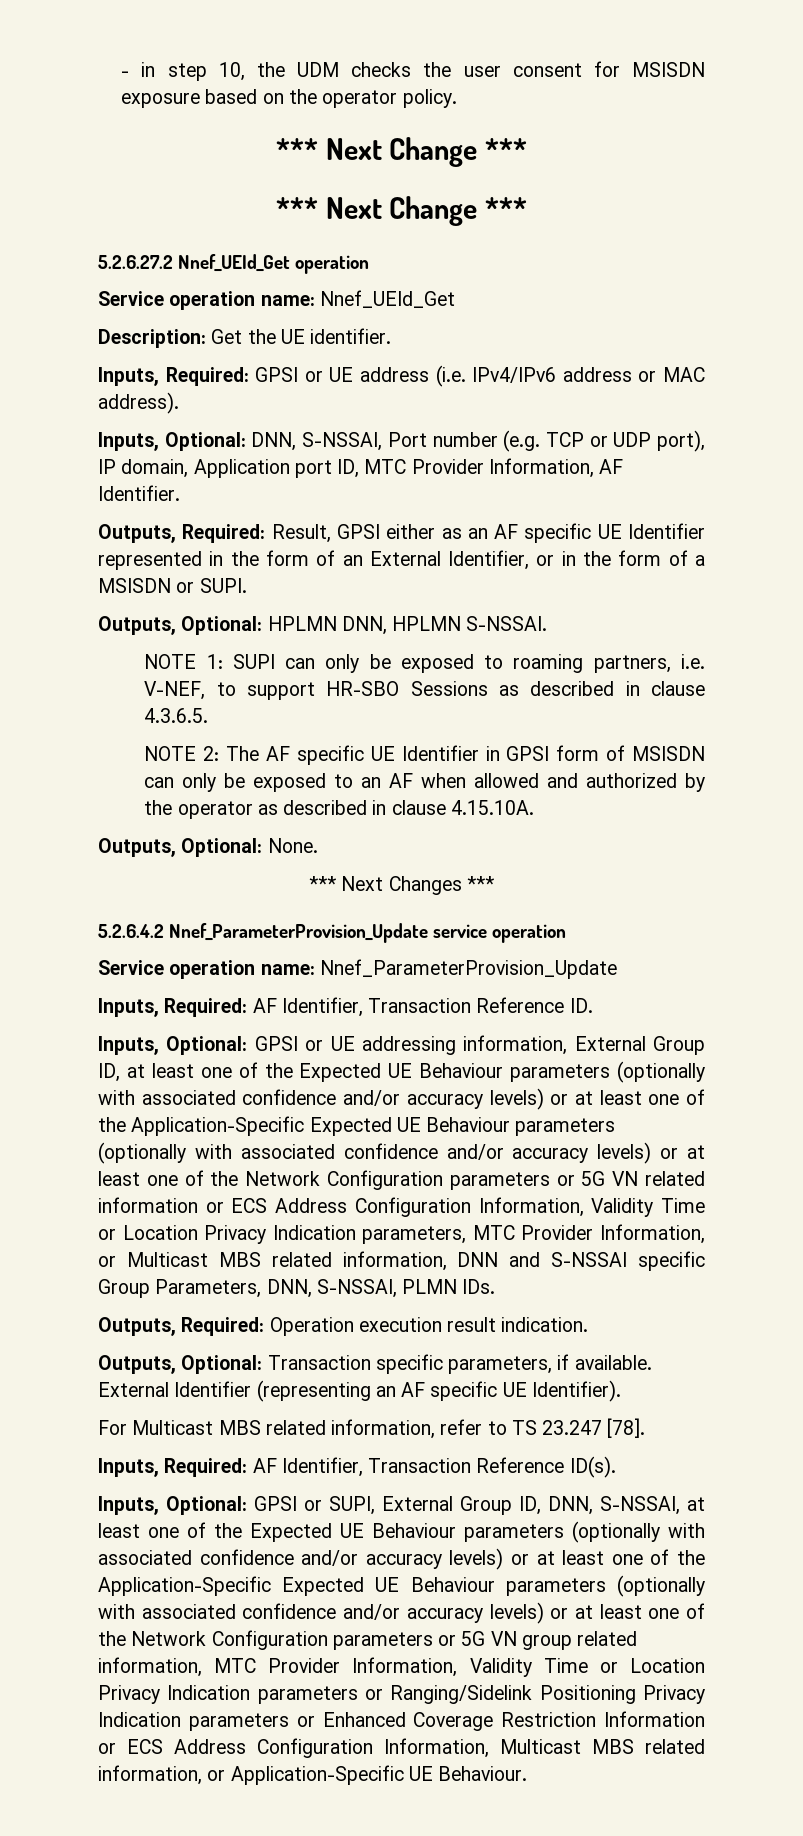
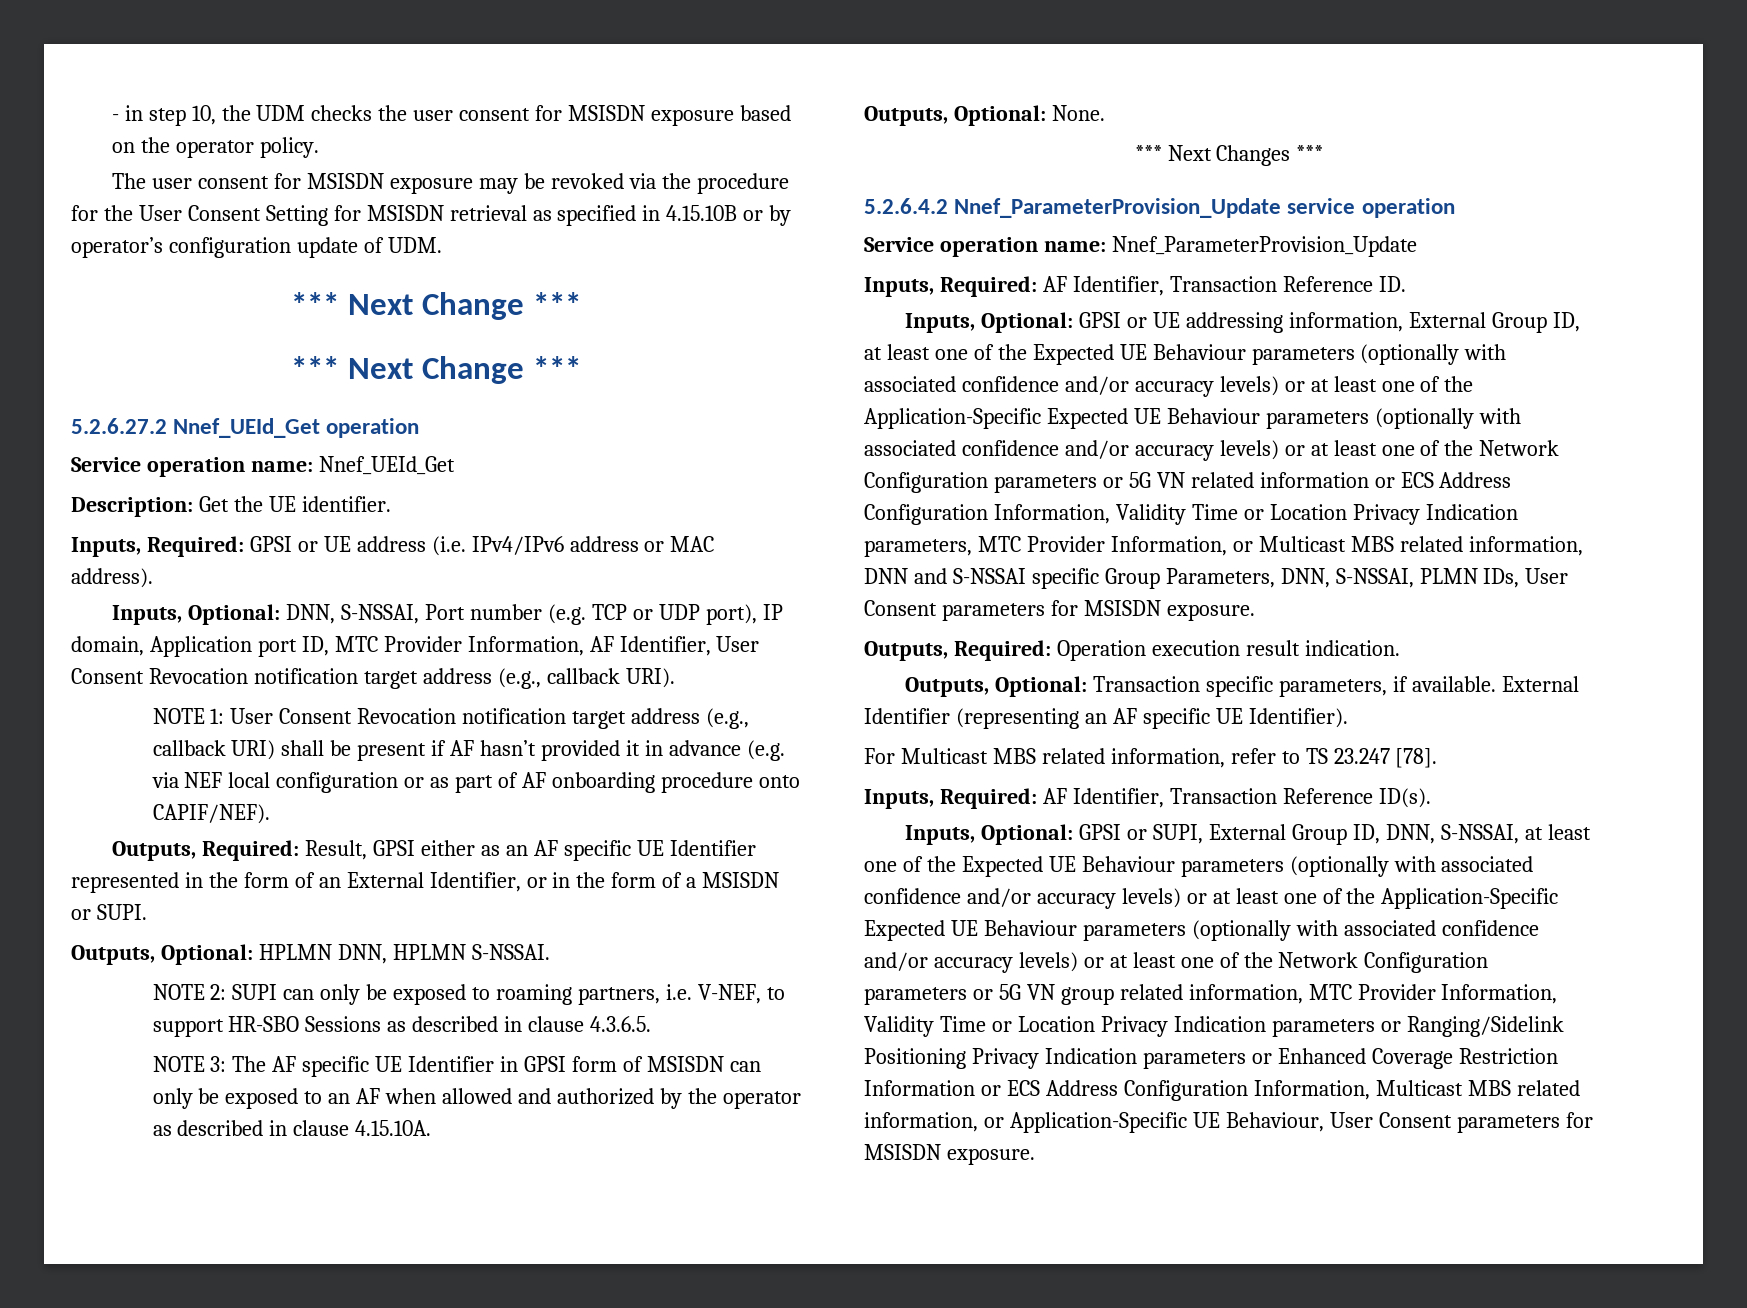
(457, 98) none -> [112,173,789,194] [71,205,792,226] [71,237,442,258] // The user consent for MSISDN exposure may be revoked via the procedure for the User Consent Setting for MSISDN retrieval as specified in 4.15.10B or by operator’s configuration update of UDM.
[98,485,180,501] Identifier. -> [619,636,760,656] [71,668,675,689] [152,708,750,729] [152,740,785,761] [151,772,800,793] [152,804,270,824] Identifier, User Consent Revocation notification target address (e.g., callback URI). // NOTE 1: User Consent Revocation notification target address (e.g., callback URI) shall be present if AF hasn’t provided it in advance (e.g. via NEF local configuration or as part of AF onboarding procedure onto CAPIF/NEF).
[206,654,223,669] 1: -> [210,984,227,1000] 2:
[203,746,220,761] 2: -> [210,1056,227,1072] 3:
[462,1279,496,1294] IDs. -> [1483,568,1569,588] [864,600,1255,621] IDs, User Consent parameters for MSISDN exposure.
[438,1766,528,1781] Behaviour. -> [1225,1112,1593,1133] [864,1144,1035,1165] Behaviour, User Consent parameters for MSISDN exposure.

